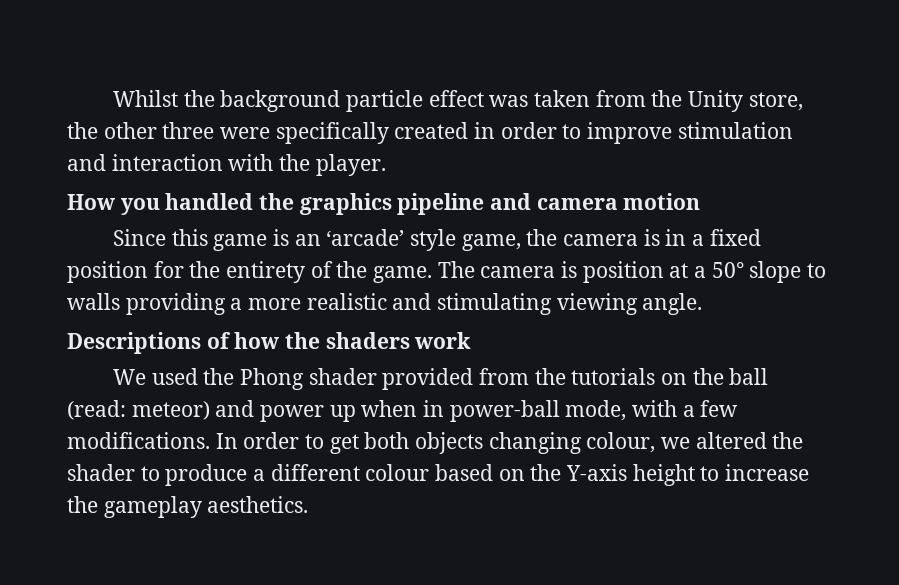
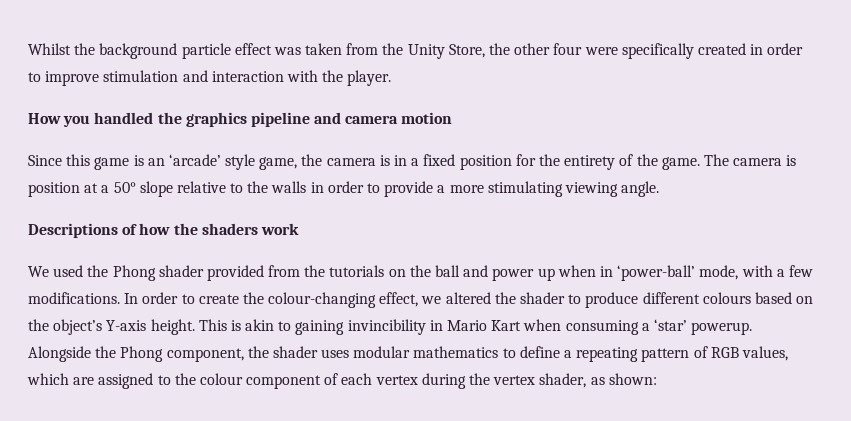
[748,92,803,111] store, -> [448,44,485,58] Store,
[162,122,215,139] three -> [553,43,583,55] four
[807,263,827,278] [67,293,432,315] to walls providing a more realistic and -> [176,181,484,197] relative to the walls in order to provide a more
[67,400,210,420] (read: meteor) -> (461, 271) none
[449,400,560,422] power-ball -> [617,265,696,281] ‘power-ball’
[329,432,656,454] get both objects changing colour, -> [198,292,419,308] create the colour-changing effect,
[253,464,810,486] [67,496,309,518] a different colour based on the Y-axis height to increase the gameplay aesthetics. -> [642,292,814,304] [28,319,753,335] [28,346,788,362] [27,373,657,389] different colours based on the object’s Y-axis height. This is akin to gaining invincibility in Mario Kart when consuming a ‘star’ powerup. Alongside the Phong component, the shader uses modular mathematics to define a repeating pattern of RGB values, which are assigned to the colour component of each vertex during the vertex shader, as shown:

